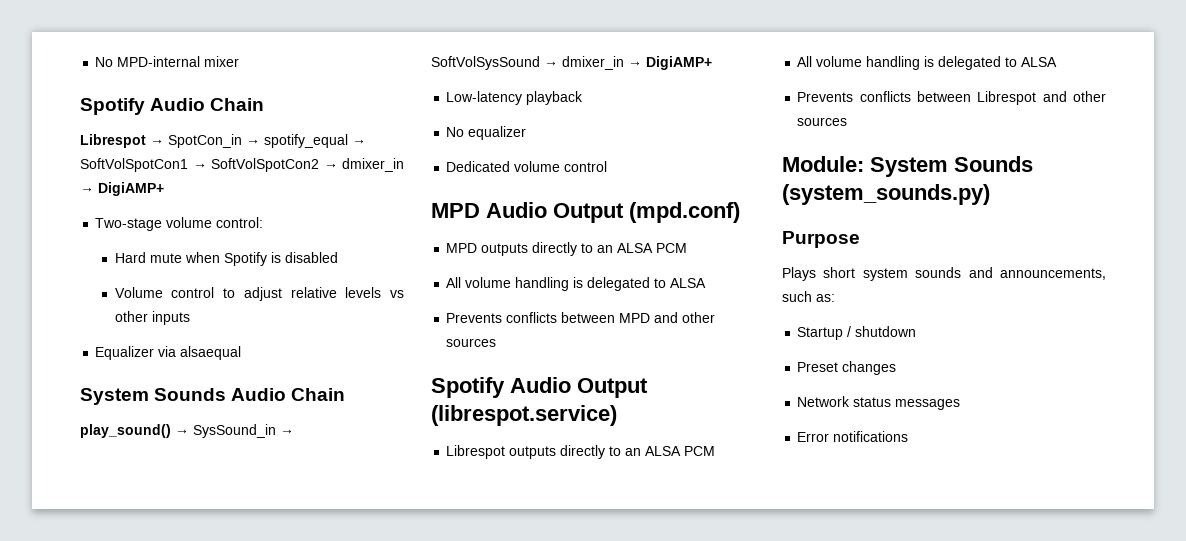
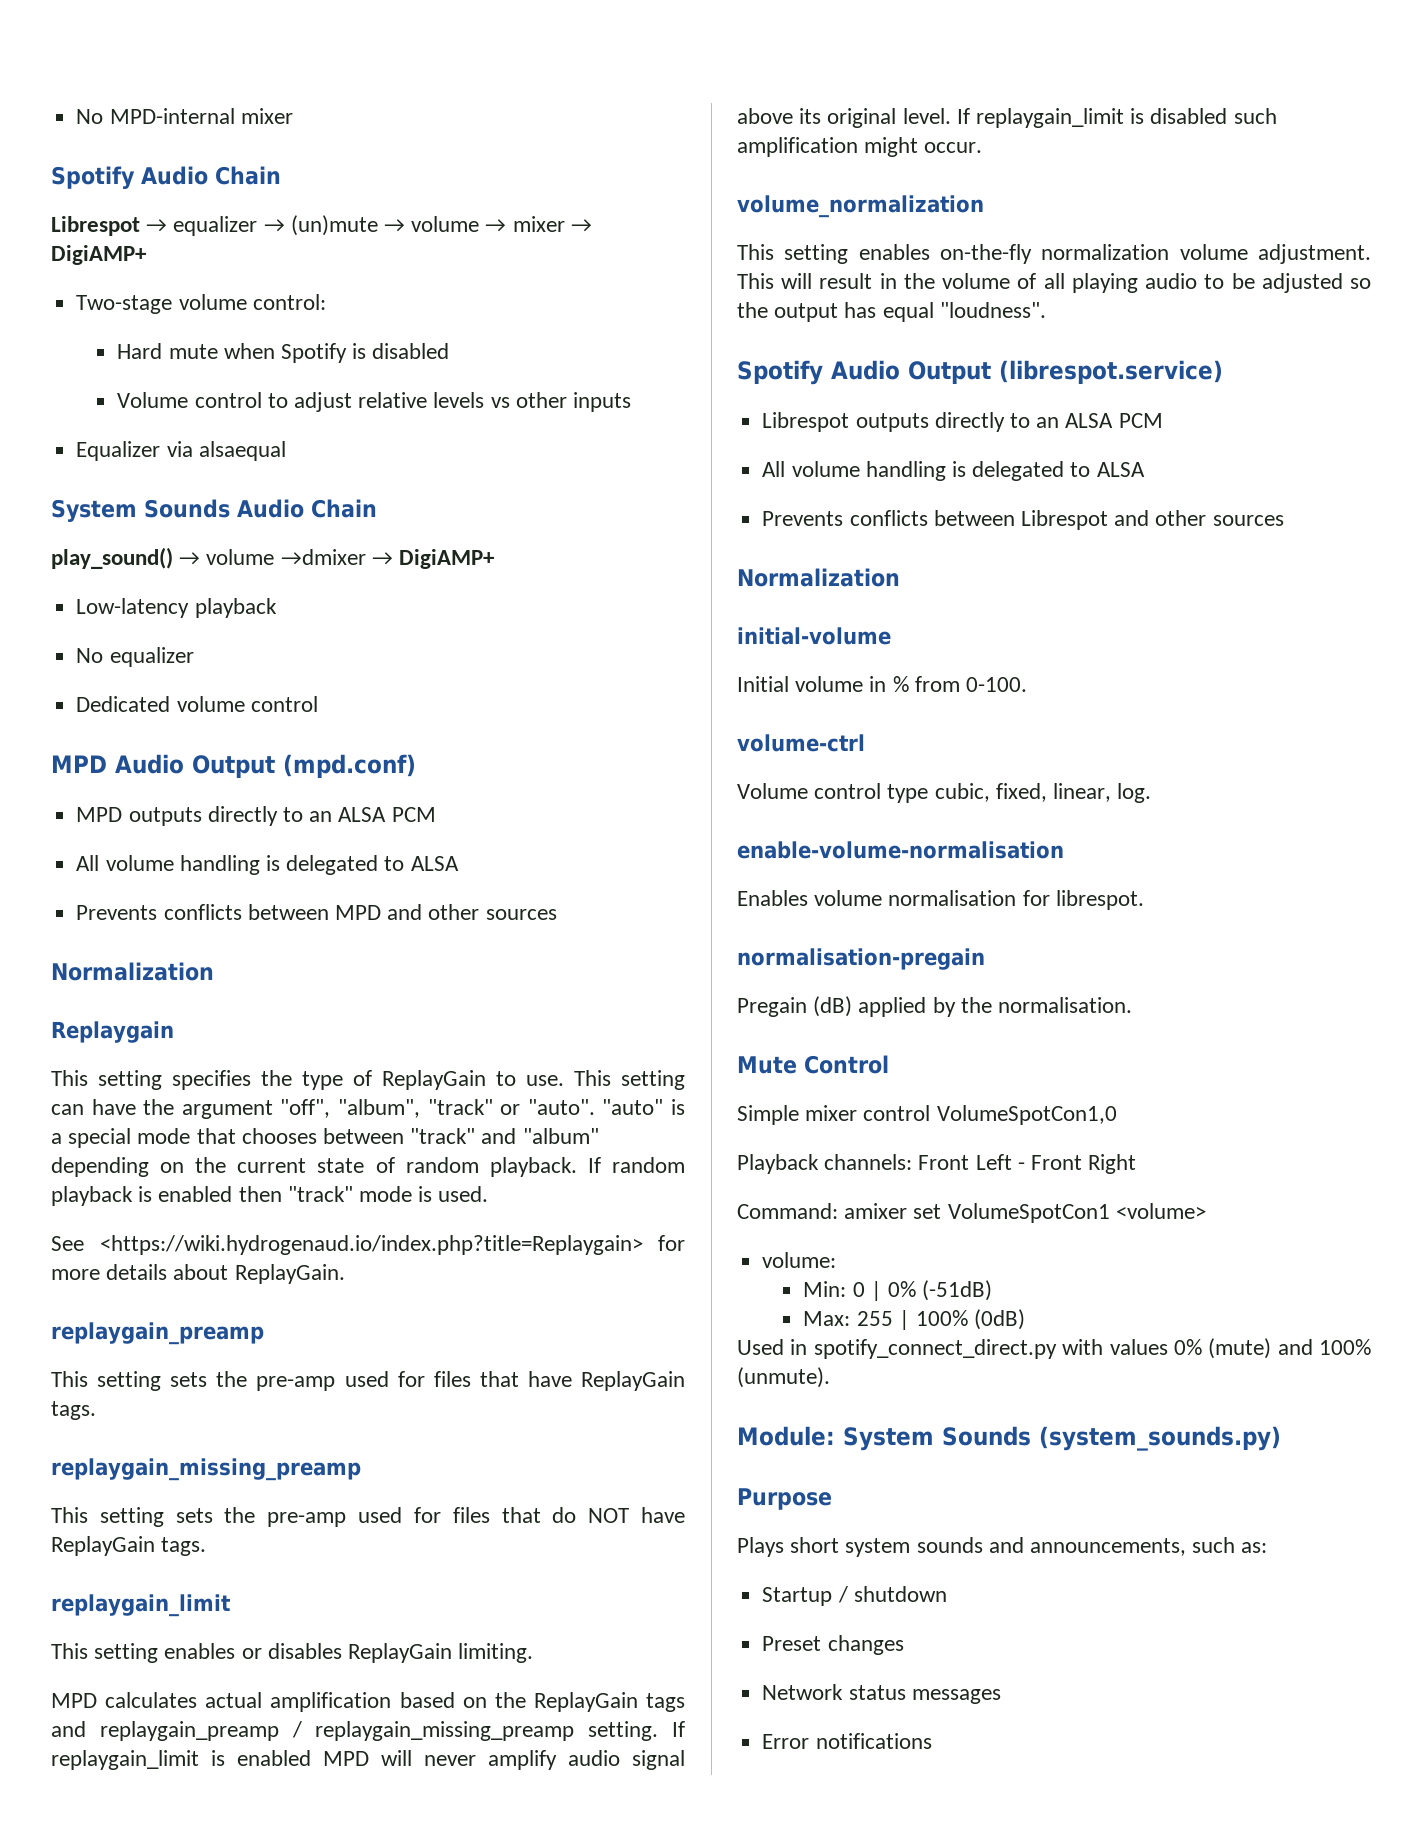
[168,134,366,148] [80,158,404,172] SpotCon_in → spotify_equal → SoftVolSpotCon1 → SoftVolSpotCon2 → dmixer_in -> [173,215,565,236] equalizer → (un)mute → volume → mixer
[193,424,294,438] [431,56,624,70] SysSound_in → SoftVolSysSound → dmixer_in -> [206,549,366,565] volume →dmixer
(497, 342) none -> [51,962,214,981] [51,1021,174,1043] [51,1070,685,1090] [51,1099,686,1119] [51,1128,599,1148] [51,1157,685,1177] [51,1186,489,1206] [51,1235,685,1255] [51,1264,345,1284] [51,1322,264,1345] [51,1371,686,1391] [51,1401,96,1420] [51,1458,361,1481] [51,1507,685,1527] [51,1536,207,1556] [51,1594,231,1617] [51,1643,534,1663] [51,1692,685,1712] [51,1721,685,1741] [51,1750,685,1770] [737,108,1277,128] [737,137,983,157] [737,195,984,218] [737,244,1371,264] [737,273,1371,293] [737,302,1046,322] // Normalization // Replaygain // This setting specifies the type of ReplayGain to use. This setting can have the argument "off", "album", "track" or "auto". "auto" is a special mode that chooses between "track" and "album" depending on the current state of random playback. If random playback is enabled then "track" mode is used. // See <https://wiki.hydrogenaud.io/index.php?title=Replaygain> for more details about ReplayGain. // replaygain_preamp // This setting sets the pre-amp used for files that have ReplayGain tags. // replaygain_missing_preamp // This setting sets the pre-amp used for files that do NOT have ReplayGain tags. // replaygain_limit // This setting enables or disables ReplayGain limiting. // MPD calculates actual amplification based on the ReplayGain tags and replaygain_preamp / replaygain_missing_preamp setting. If replaygain_limit is enabled MPD will never amplify audio signal above its original level. If replaygain_limit is disabled such amplification might occur. // volume_normalization // This setting enables on-the-fly normalization volume adjustment. This will result in the volume of all playing audio to be adjusted so the output has equal "loudness".
(848, 121) none -> [737,568,900,587] [737,627,891,645] [737,676,1028,692] [737,734,865,752] [737,783,1152,803] [737,841,1064,859] [737,890,1144,910] [737,948,985,970] [737,996,1133,1017] [737,1055,889,1074] [737,1105,1117,1125] [737,1154,1137,1174] [737,1203,1206,1223] [762,1252,837,1268] [803,1280,993,1301] [803,1309,1026,1330] [737,1338,1371,1359] [737,1367,830,1388] // Normalization // initial-volume // Initial volume in % from 0-100. // volume-ctrl // Volume control type cubic, fixed, linear, log. // enable-volume-normalisation // Enables volume normalisation for librespot. // normalisation-pregain // Pregain (dB) applied by the normalisation. // Mute Control // Simple mixer control VolumeSpotCon1,0 // Playback channels: Front Left - Front Right // Command: amixer set VolumeSpotCon1 <volume> // volume: // Min: 0 | 0% (-51dB) // Max: 255 | 100% (0dB) // Used in spotify_connect_direct.py with values 0% (mute) and 100% (unmute).

